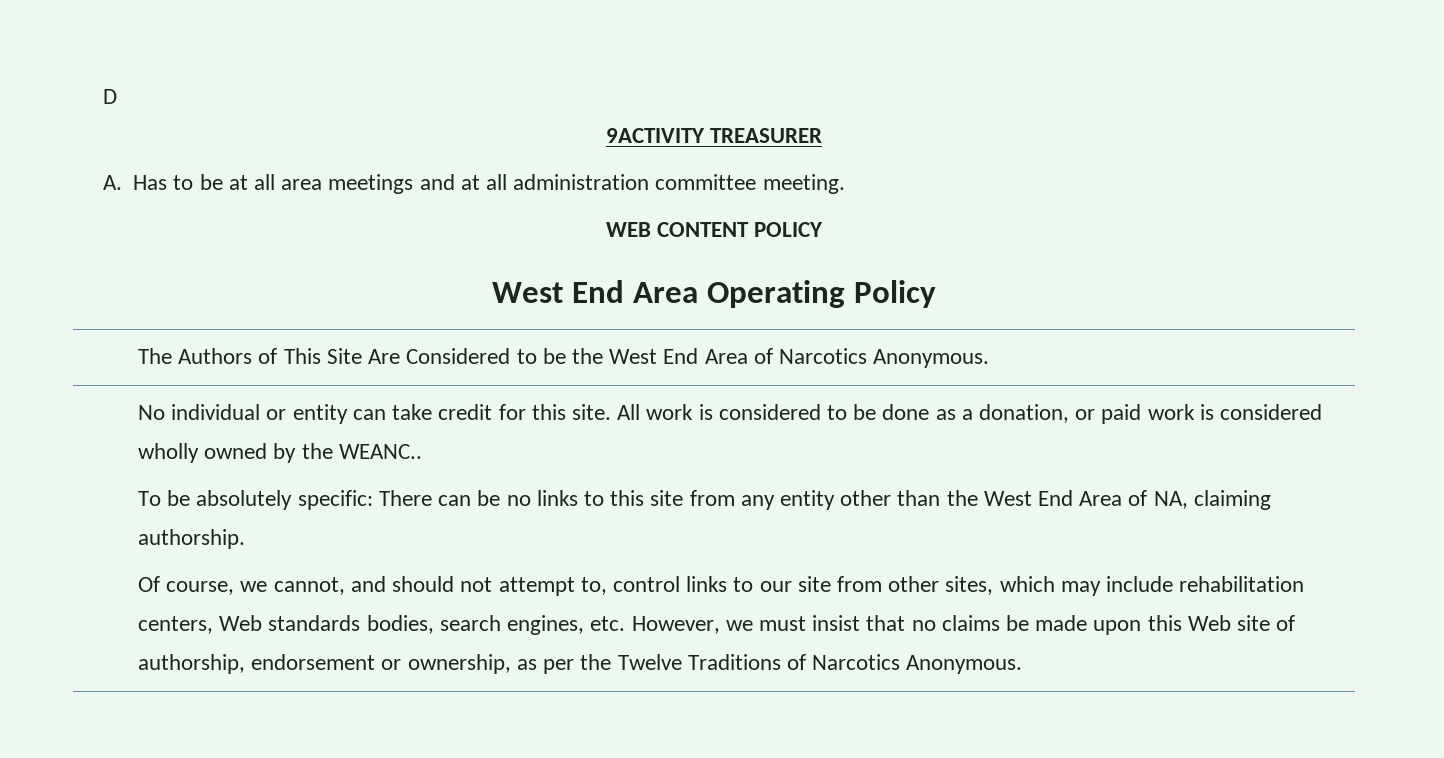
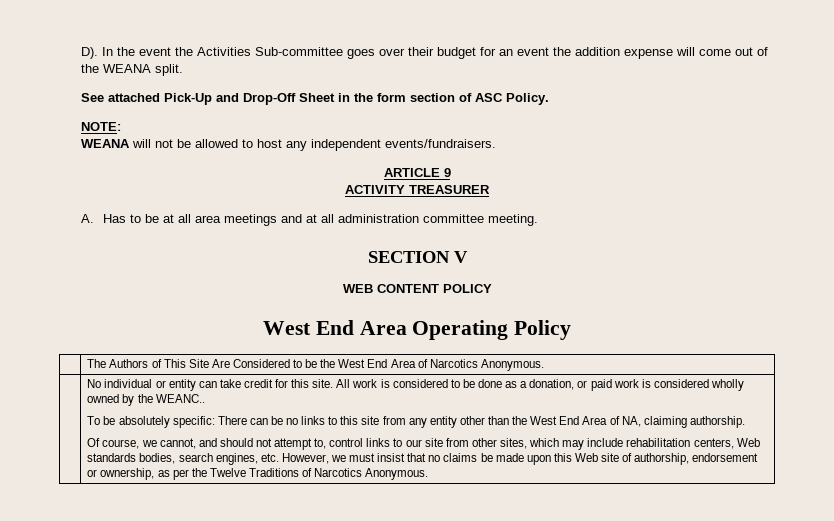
[102,89,117,104] [605,128,705,143] D // 9ACTIVITY -> [80,47,768,59] [80,64,183,76] [80,93,549,105] [80,122,121,131] [80,139,496,151] [383,168,451,177] [345,185,405,194] D). In the event the Activities Sub-committee goes over their budget for an event the addition expense will come out of the WEANA split. // See attached Pick-Up and Drop-Off Sheet in the form section of ASC Policy. // NOTE: // WEANA will not be allowed to host any independent events/fundraisers. // ARTICLE 9 // ACTIVITY
(845, 184) none -> [367,251,468,263] // SECTION V

